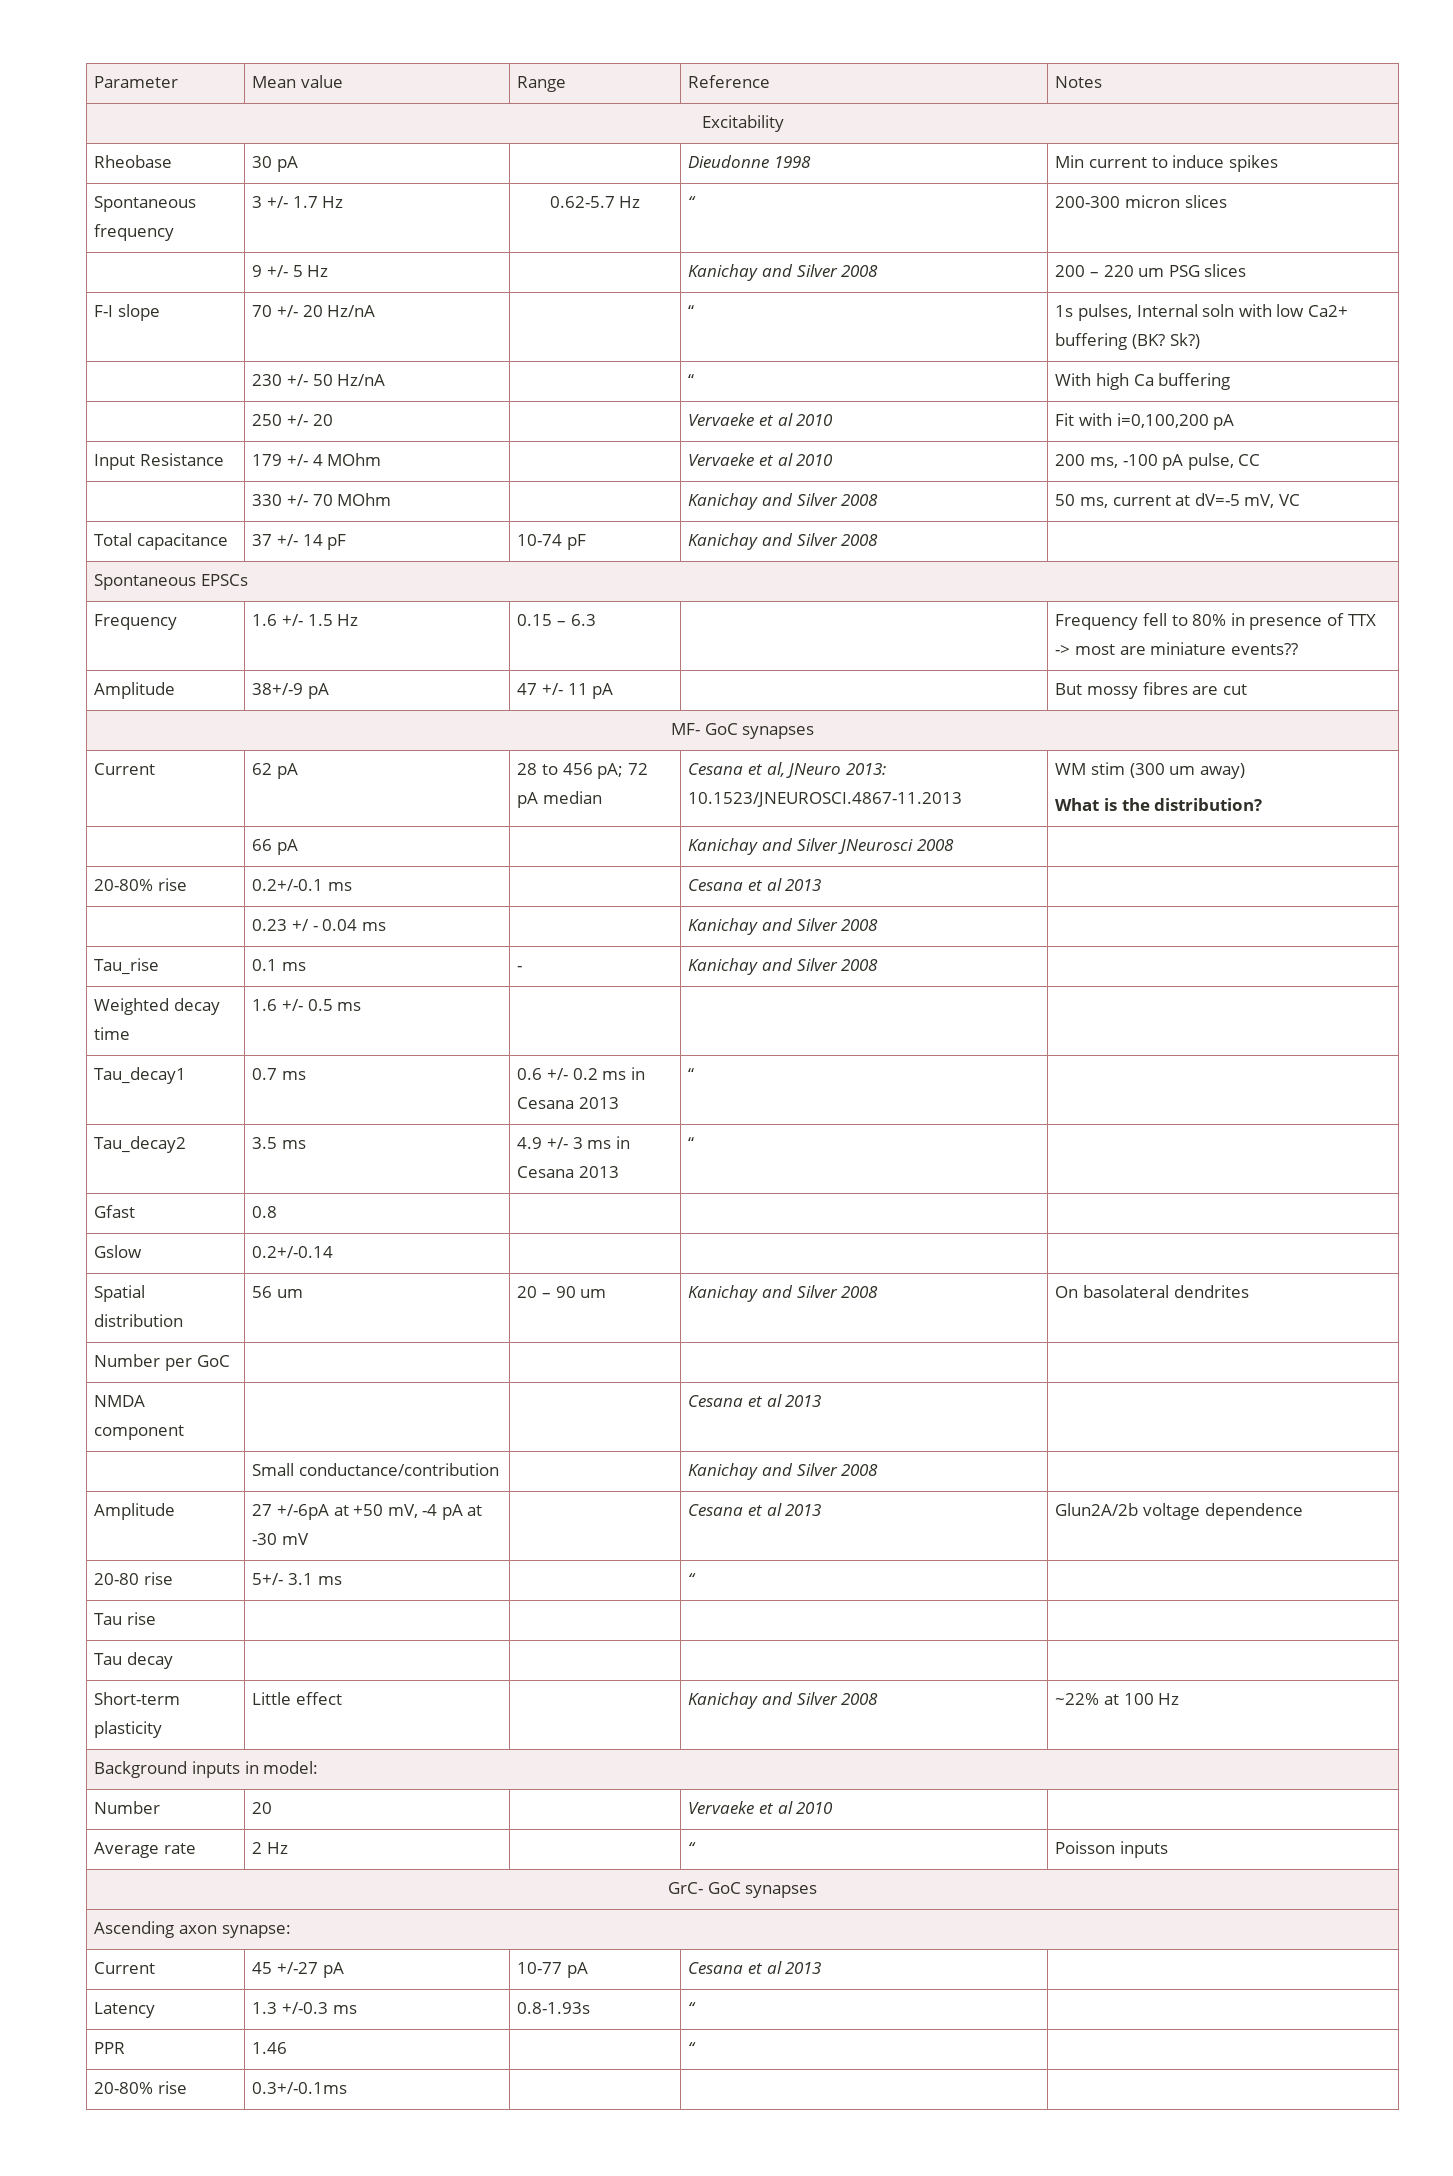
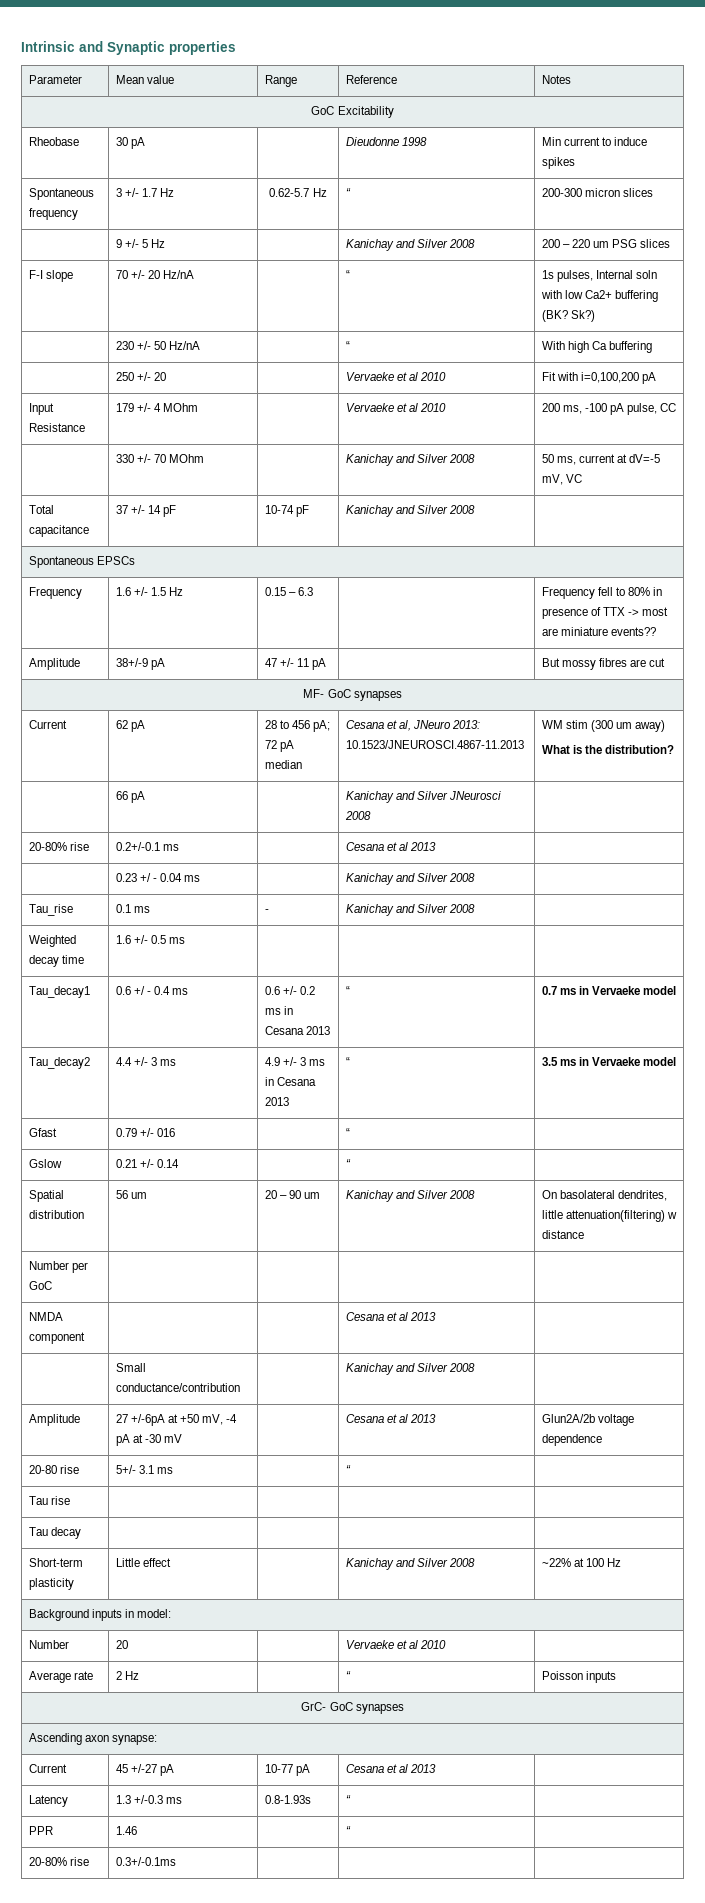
(94, 82) none -> [21,41,236,55] Intrinsic and Synaptic properties //
(1103, 82) none -> [311,106,335,115] GoC
[252,1068,278,1080] 0.7 -> [115,986,170,995] 0.6 +/ - 0.4
[94,1136,187,1153] [252,1137,278,1149] // Tau_decay2 | 3.5 -> [541,986,677,995] [28,1057,90,1069] [115,1057,157,1066] 0.7 ms in Vervaeke model // Tau_decay2 | 4.4 +/- 3
[94,1205,136,1218] [252,1206,278,1218] [94,1245,143,1258] [252,1246,334,1258] // Gfast | 0.8 | | | // Gslow | 0.2+/-0.14 | | -> [541,1057,677,1066] [28,1128,57,1137] [115,1128,175,1137] [345,1128,350,1137] [28,1159,62,1168] [115,1159,179,1168] [345,1159,351,1168] 3.5 ms in Vervaeke model // Gfast | 0.79 +/- 016 | | “ | // Gslow | 0.21 +/- 0.14 | | “
[1173,1285,1249,1298] dendrites -> [617,1190,667,1201] [541,1210,677,1222] [541,1230,584,1239] dendrites, little attenuation(filtering) w distance

